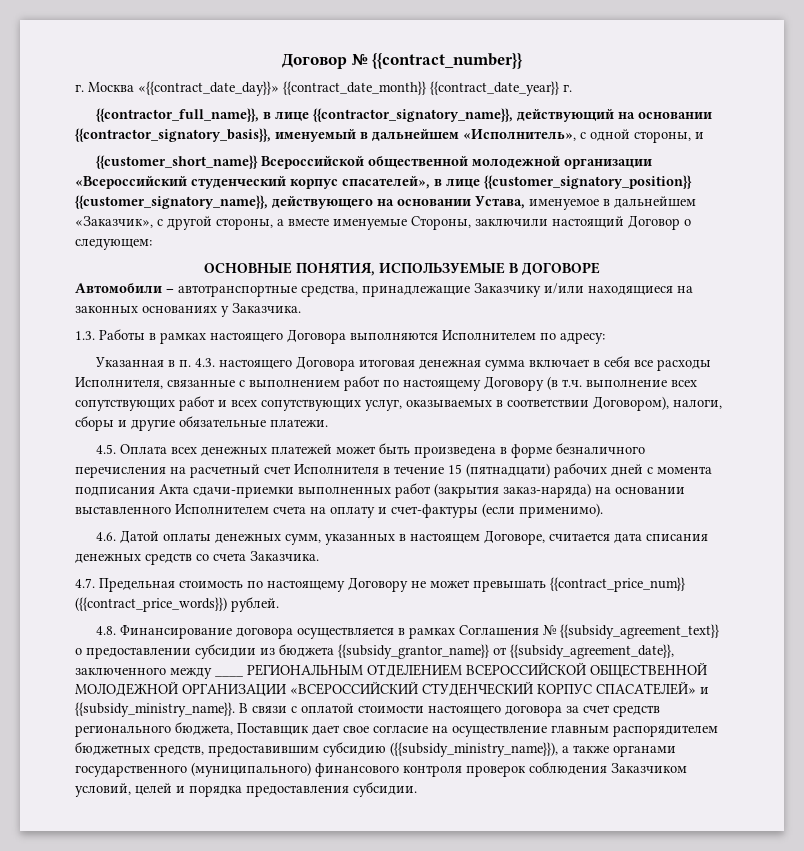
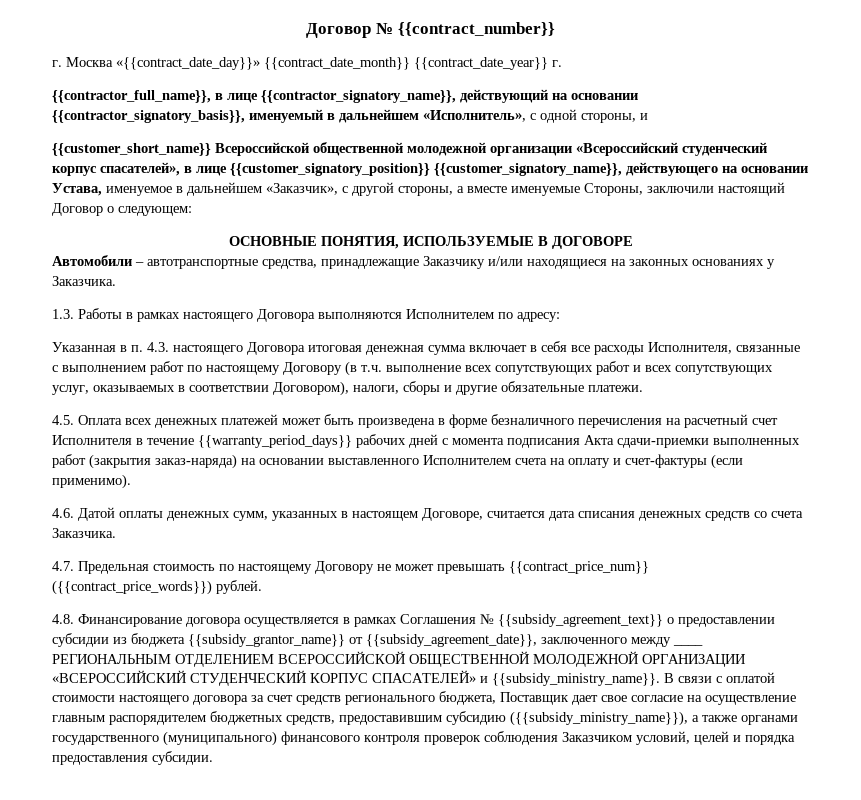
[448,463,550,477] 15 (пятнадцати) -> [198,435,352,448] {{warranty_period_days}}

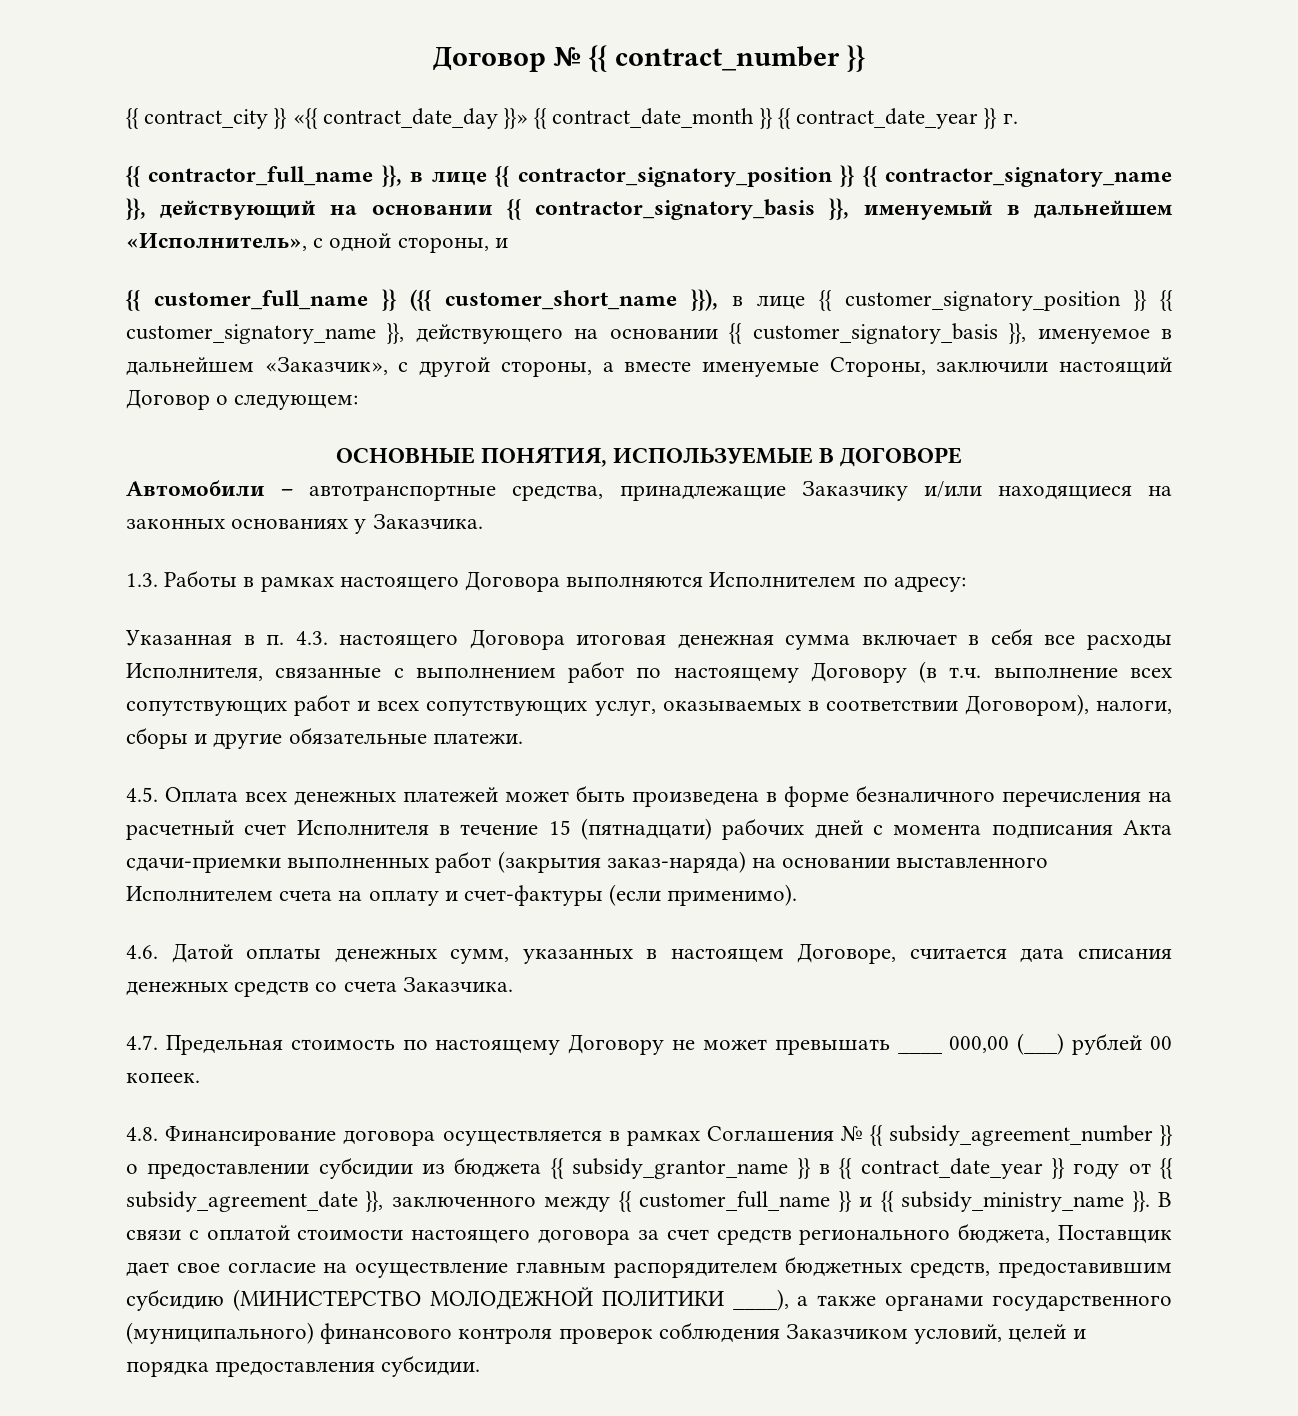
[397,22,555,36] [52,57,562,70] [52,89,638,103] [52,110,245,123] {{contract_number}} // г. Москва «{{contract_date_day}}» {{contract_date_month}} {{contract_date_year}} г. // {{contractor_full_name}}, в лице {{contractor_signatory_name}}, действующий на основании {{contractor_signatory_basis}}, -> [589,45,865,72] [126,108,1018,129] [126,165,1172,187] [126,198,850,220] {{ contract_number }} // {{ contract_city }} «{{ contract_date_day }}» {{ contract_date_month }} {{ contract_date_year }} г. // {{ contractor_full_name }}, в лице {{ contractor_signatory_position }} {{ contractor_signatory_name }}, действующий на основании {{ contractor_signatory_basis }},
[52,142,767,156] [52,162,808,176] [52,183,102,196] {{customer_short_name}} Всероссийской общественной молодежной организации «Всероссийский студенческий корпус спасателей», в лице {{customer_signatory_position}} {{customer_signatory_name}}, действующего на основании Устава, -> [126,289,1173,311] [126,323,1027,344] {{ customer_full_name }} ({{ customer_short_name }}), в лице {{ customer_signatory_position }} {{ customer_signatory_name }}, действующего на основании {{ customer_signatory_basis }},
[198,435,352,448] {{warranty_period_days}} -> [548,818,712,840] 15 (пятнадцати)
[509,561,649,574] [52,580,262,595] {{contract_price_num}} ({{contract_price_words}}) рублей. -> [897,1033,1172,1055] [126,1073,200,1083] ____ 000,00 (___) рублей 00 копеек.
[498,614,663,627] {{subsidy_agreement_text}} -> [869,1125,1174,1146] {{ subsidy_agreement_number }}
[188,634,703,647] [52,651,746,667] [52,670,660,686] {{subsidy_grantor_name}} от {{subsidy_agreement_date}}, заключенного между ____ РЕГИОНАЛЬНЫМ ОТДЕЛЕНИЕМ ВСЕРОССИЙСКОЙ ОБЩЕСТВЕННОЙ МОЛОДЕЖНОЙ ОРГАНИЗАЦИИ «ВСЕРОССИЙСКИЙ СТУДЕНЧЕСКИЙ КОРПУС СПАСАТЕЛЕЙ» и {{subsidy_ministry_name}}. -> [550,1158,1174,1179] [126,1191,1150,1212] {{ subsidy_grantor_name }} в {{ contract_date_year }} году от {{ subsidy_agreement_date }}, заключенного между {{ customer_full_name }} и {{ subsidy_ministry_name }}.
[510,711,688,726] ({{subsidy_ministry_name}}), -> [232,1287,789,1311] (МИНИСТЕРСТВО МОЛОДЕЖНОЙ ПОЛИТИКИ ____),

